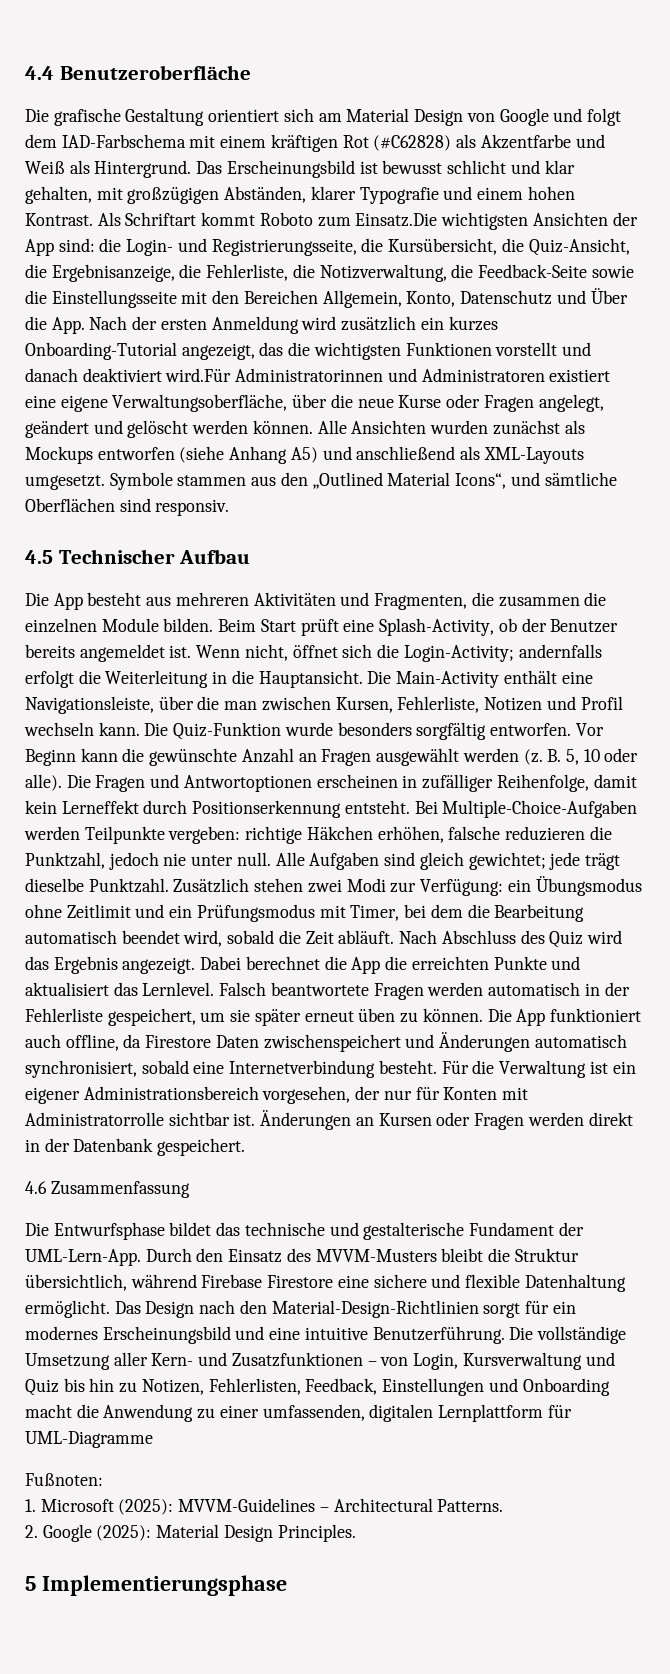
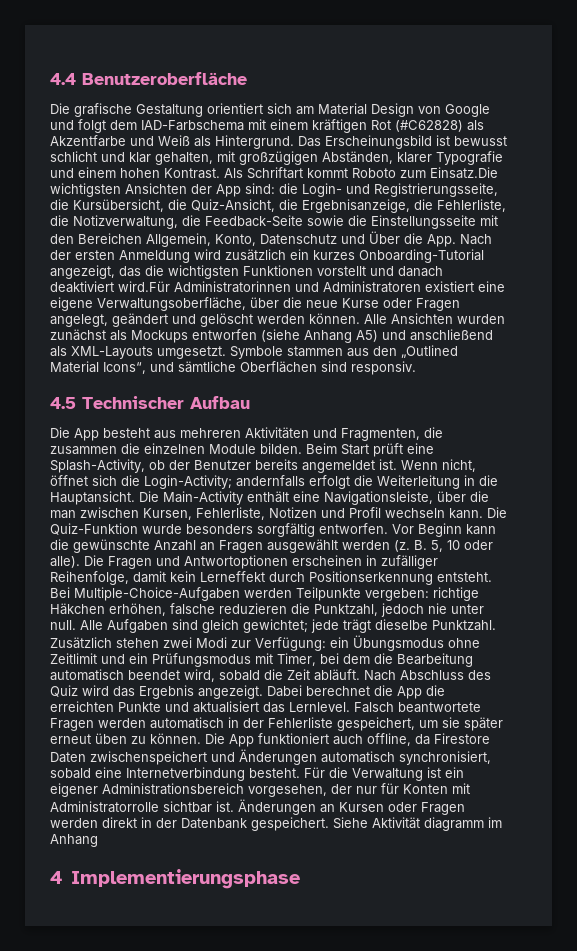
[25,1181,190,1198] [25,1222,584,1240] [25,1248,579,1266] [25,1274,626,1292] [25,1300,576,1318] [25,1326,627,1344] [25,1352,615,1370] [25,1378,610,1396] [25,1404,572,1422] [25,1431,153,1448] [25,1473,103,1486] [25,1498,504,1515] [25,1524,356,1542] [25,1576,36,1591] // 4.6 Zusammenfassung // Die Entwurfsphase bildet das technische und gestalterische Fundament der UML-Lern-App. Durch den Einsatz des MVVM-Musters bleibt die Struktur übersichtlich, während Firebase Firestore eine sichere und flexible Datenhaltung ermöglicht. Das Design nach den Material-Design-Richtlinien sorgt für ein modernes Erscheinungsbild und eine intuitive Benutzerführung. Die vollständige Umsetzung aller Kern- und Zusatzfunktionen – von Login, Kursverwaltung und Quiz bis hin zu Notizen, Fehlerlisten, Feedback, Einstellungen und Onboarding macht die Anwendung zu einer umfassenden, digitalen Lernplattform für UML-Diagramme // Fußnoten: // 1. Microsoft (2025): MVVM-Guidelines – Architectural Patterns. // 2. Google (2025): Material Design Principles. // 5 -> [333,817,502,831] [50,834,98,847] [50,871,63,884] Siehe Aktivität diagramm im Anhang // 4

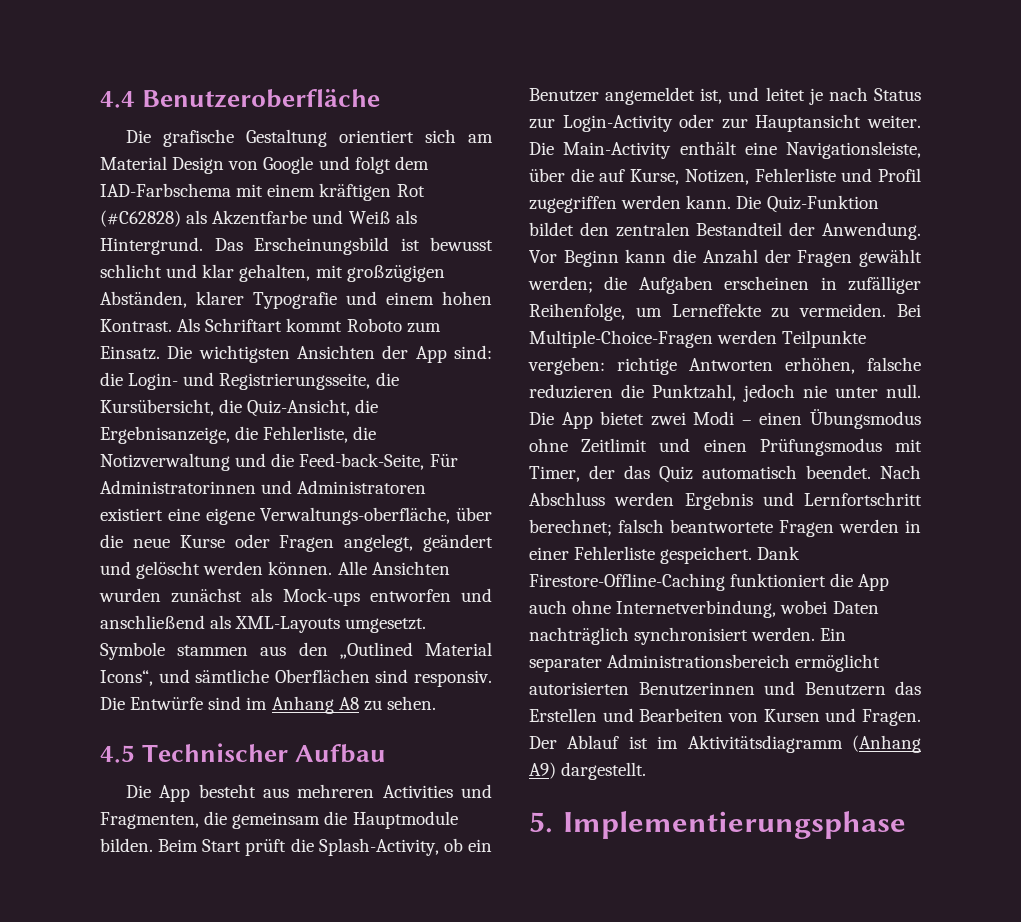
[430,167,498,179] Einsatz.Die -> [100,346,193,360] Einsatz. Die
[73,215,498,229] [50,231,492,247] [50,249,484,263] [50,265,443,279] [50,281,170,293] Notizverwaltung, die Feedback-Seite sowie die Einstellungsseite mit den Bereichen Allgemein, Konto, Datenschutz und Über die App. Nach der ersten Anmeldung wird zusätzlich ein kurzes Onboarding-Tutorial angezeigt, das die wichtigsten Funktionen vorstellt und danach deaktiviert wird.Für -> [100,453,458,471] Notizverwaltung und die Feed-back-Seite, Für
[97,297,246,311] Verwaltungsoberfläche, -> [260,507,451,525] Verwaltungs-oberfläche,
[131,329,378,343] Mockups entworfen (siehe Anhang A5) -> [282,588,451,606] Mock-ups entworfen
(416, 368) none -> [100,696,436,714] Die Entwürfe sind im Anhang A8 zu sehen.
[245,427,309,439] Aktivitäten -> [382,785,453,798] Activities
[50,443,256,455] zusammen die einzelnen Module -> [232,811,458,829] gemeinsam die Hauptmodule
[407,443,434,454] eine -> [290,838,314,852] die
[169,459,476,473] [50,475,498,489] [50,491,135,505] der Benutzer bereits angemeldet ist. Wenn nicht, öffnet sich die Login-Activity; andernfalls erfolgt die Weiterleitung in die Hauptansicht. -> [468,839,492,852] [529,87,921,105] [529,114,921,132] ein Benutzer angemeldet ist, und leitet je nach Status zur Login-Activity oder zur Hauptansicht weiter.
[50,507,507,520] [50,523,496,537] [50,539,493,553] [50,555,438,569] [50,571,492,585] [50,587,240,601] man zwischen Kursen, Fehlerliste, Notizen und Profil wechseln kann. Die Quiz-Funktion wurde besonders sorgfältig entworfen. Vor Beginn kann die gewünschte Anzahl an Fragen ausgewählt werden (z. B. 5, 10 oder alle). Die Fragen und Antwortoptionen erscheinen in zufälliger Reihenfolge, damit kein Lerneffekt durch Positionserkennung entsteht. Bei Multiple-Choice-Aufgaben -> [599,168,921,185] [529,195,879,213] [529,222,921,240] [529,249,922,267] [528,276,921,294] [529,303,921,321] [529,330,713,348] auf Kurse, Notizen, Fehlerliste und Profil zugegriffen werden kann. Die Quiz-Funktion bildet den zentralen Bestandteil der Anwendung. Vor Beginn kann die Anzahl der Fragen gewählt werden; die Aufgaben erscheinen in zufälliger Reihenfolge, um Lerneffekte zu vermeiden. Bei Multiple-Choice-Fragen
[50,603,105,615] Häkchen -> [689,358,773,371] Antworten
[80,619,496,633] [50,637,349,651] Alle Aufgaben sind gleich gewichtet; jede trägt dieselbe Punktzahl. Zusätzlich stehen zwei Modi zur Verfügung: ein -> [529,411,803,429] Die App bietet zwei Modi – einen
[129,653,148,664] ein -> [703,439,747,452] einen
[320,653,473,667] [50,669,491,682] [50,685,445,699] [50,701,481,713] [50,717,503,731] [50,733,490,747] [50,749,491,765] [50,767,464,781] [50,783,470,797] [50,799,465,815] [50,817,502,831] [50,834,98,847] [50,871,63,884] bei dem die Bearbeitung automatisch beendet wird, sobald die Zeit abläuft. Nach Abschluss des Quiz wird das Ergebnis angezeigt. Dabei berechnet die App die erreichten Punkte und aktualisiert das Lernlevel. Falsch beantwortete Fragen werden automatisch in der Fehlerliste gespeichert, um sie später erneut üben zu können. Die App funktioniert auch offline, da Firestore Daten zwischenspeichert und Änderungen automatisch synchronisiert, sobald eine Internetverbindung besteht. Für die Verwaltung ist ein eigener Administrationsbereich vorgesehen, der nur für Konten mit Administratorrolle sichtbar ist. Änderungen an Kursen oder Fragen werden direkt in der Datenbank gespeichert. Siehe Aktivität diagramm im Anhang // 4 -> [589,465,921,483] [529,492,922,510] [529,519,921,537] [529,546,801,564] [529,573,890,591] [529,600,879,618] [529,627,847,645] [529,654,881,672] [529,681,921,696] [529,708,922,726] [529,735,921,753] [529,762,647,780] [529,812,553,833] der das Quiz automatisch beendet. Nach Abschluss werden Ergebnis und Lernfortschritt berechnet; falsch beantwortete Fragen werden in einer Fehlerliste gespeichert. Dank Firestore-Offline-Caching funktioniert die App auch ohne Internetverbindung, wobei Daten nachträglich synchronisiert werden. Ein separater Administrationsbereich ermöglicht autorisierten Benutzerinnen und Benutzern das Erstellen und Bearbeiten von Kursen und Fragen. Der Ablauf ist im Aktivitätsdiagramm (Anhang A9) dargestellt. // 5.

